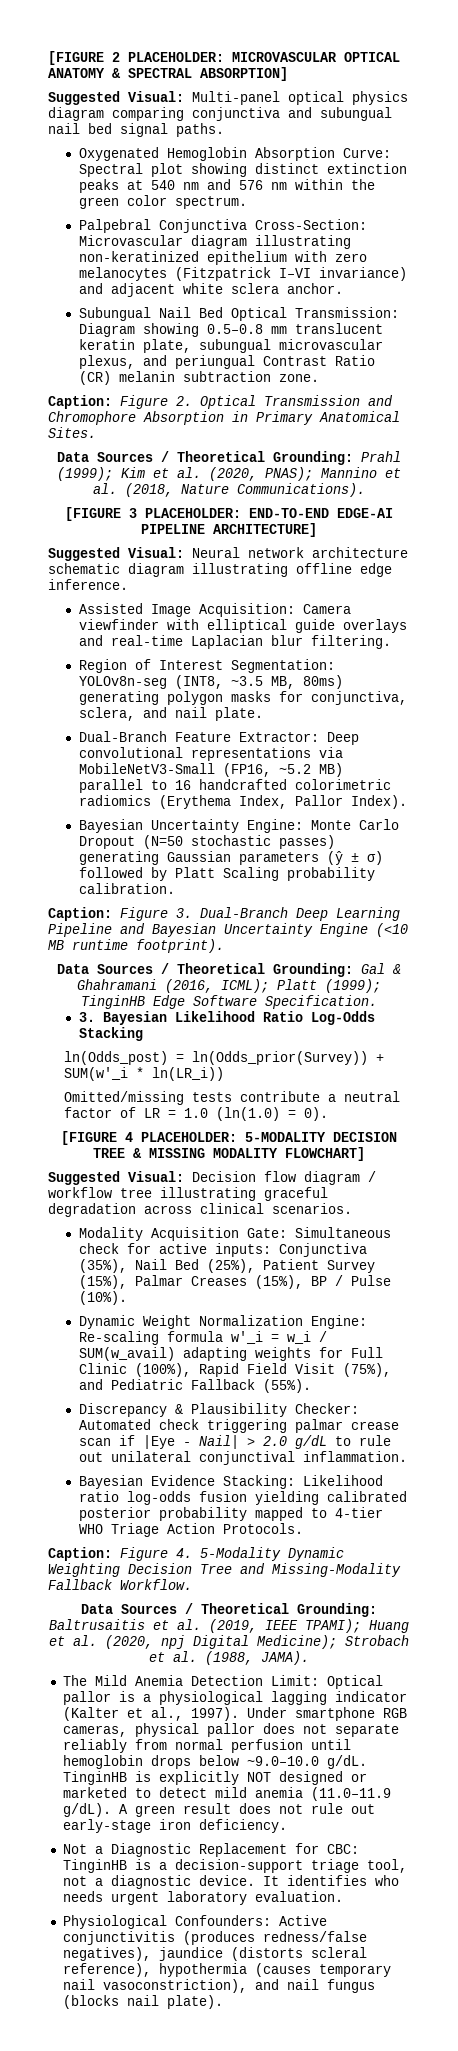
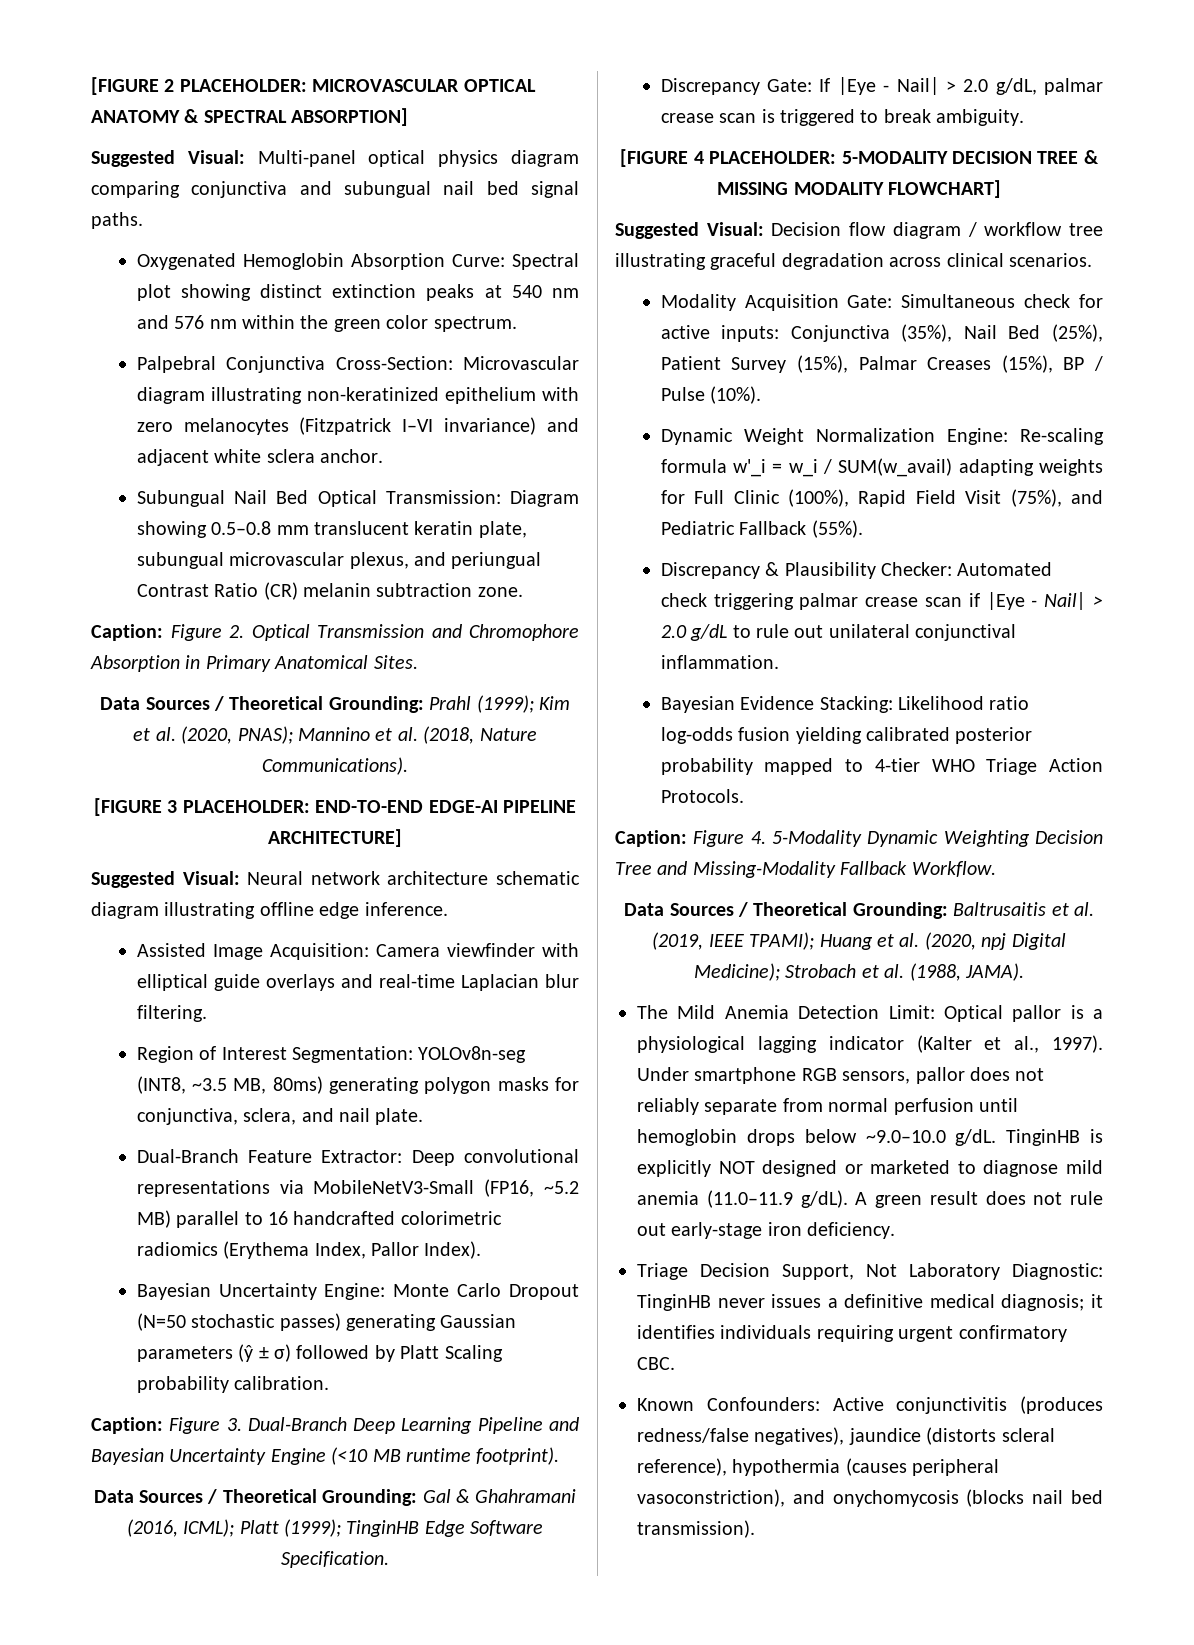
[78,1011,375,1025] [78,1027,143,1041] [63,1051,384,1065] [63,1067,224,1081] [63,1091,400,1105] [63,1107,328,1121] 3. Bayesian Likelihood Ratio Log-Odds Stacking // ln(Odds_post) = ln(Odds_prior(Survey)) + SUM(w'_i * ln(LR_i)) // Omitted/missing tests contribute a neutral factor of LR = 1.0 (ln(1.0) = 0). -> [660,77,1103,95] [660,109,1025,126] Discrepancy Gate: If |Eye - Nail| > 2.0 g/dL, palmar crease scan is triggered to break ambiguity.
[62,1723,199,1737] cameras, physical -> [842,1071,911,1084] sensors,
[334,1724,399,1737] [62,1739,127,1753] separate reliably -> [637,1098,778,1115] reliably separate
[158,1787,207,1798] detect -> [983,1160,1059,1177] diagnose
[62,1843,359,1857] [62,1859,407,1873] [62,1875,399,1889] [62,1891,343,1905] [62,1915,167,1929] Not a Diagnostic Replacement for CBC: TinginHB is a decision-support triage tool, not a diagnostic device. It identifies who needs urgent laboratory evaluation. // Physiological -> [637,1263,1103,1280] [637,1294,1103,1311] [637,1325,1067,1342] [637,1357,675,1370] [637,1398,694,1411] Triage Decision Support, Not Laboratory Diagnostic: TinginHB never issues a definitive medical diagnosis; it identifies individuals requiring urgent confirmatory CBC. // Known
[318,1964,391,1977] [62,1979,375,1993] [62,1995,223,2009] temporary nail vasoconstriction), and nail fungus (blocks nail plate). -> [912,1459,1000,1476] [637,1489,1103,1507] [637,1520,755,1538] peripheral vasoconstriction), and onychomycosis (blocks nail bed transmission).

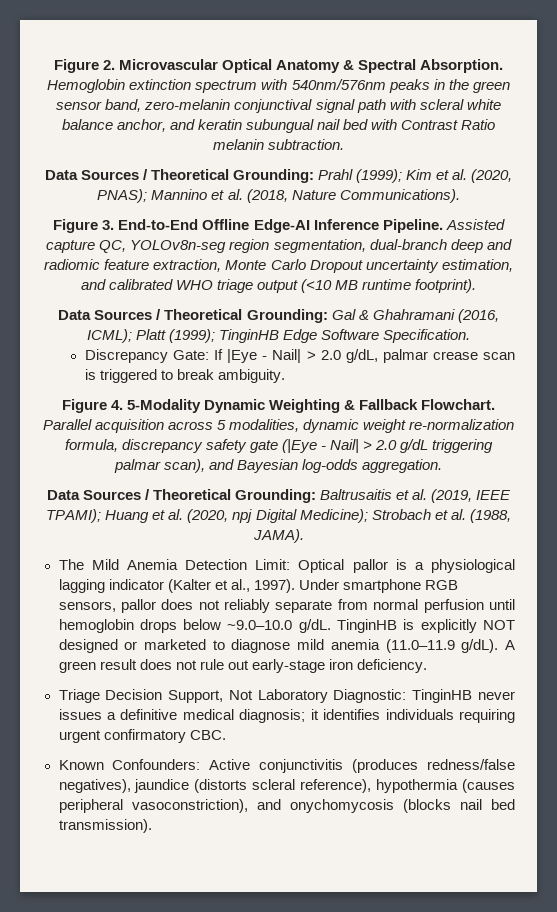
[91,77,536,95] [91,108,409,126] [91,150,579,167] [91,181,579,198] [91,212,143,229] [136,253,579,270] [136,284,579,301] [136,315,517,332] [136,356,579,373] [136,387,579,404] [136,417,579,435] [136,449,383,466] [136,490,579,507] [136,521,527,538] [136,552,542,569] [136,582,523,600] [91,624,579,641] [90,655,418,672] [FIGURE 2 PLACEHOLDER: MICROVASCULAR OPTICAL ANATOMY & SPECTRAL ABSORPTION] // Suggested Visual: Multi-panel optical physics diagram comparing conjunctiva and subungual nail bed signal paths. // Oxygenated Hemoglobin Absorption Curve: Spectral plot showing distinct extinction peaks at 540 nm and 576 nm within the green color spectrum. // Palpebral Conjunctiva Cross-Section: Microvascular diagram illustrating non-keratinized epithelium with zero melanocytes (Fitzpatrick I–VI invariance) and adjacent white sclera anchor. // Subungual Nail Bed Optical Transmission: Diagram showing 0.5–0.8 mm translucent keratin plate, subungual microvascular plexus, and periungual Contrast Ratio (CR) melanin subtraction zone. // Caption: Figure 2. Optical Transmission and Chromophore Absorption in Primary Anatomical Sites. -> [53,59,504,73] [47,79,510,93] [56,99,501,113] [61,119,496,133] [212,139,345,150] Figure 2. Microvascular Optical Anatomy & Spectral Absorption. Hemoglobin extinction spectrum with 540nm/576nm peaks in the green sensor band, zero-melanin conjunctival signal path with scleral white balance anchor, and keratin subungual nail bed with Contrast Ratio melanin subtraction.
[94,798,576,816] [268,829,402,847] [91,871,580,888] [91,902,448,919] [136,943,579,960] [136,974,579,991] [136,1005,207,1022] [136,1046,527,1063] [136,1076,579,1094] [136,1108,424,1125] [136,1149,579,1166] [136,1179,579,1197] [136,1210,502,1228] [136,1241,482,1259] [136,1283,579,1300] [136,1313,517,1331] [136,1344,503,1362] [136,1376,330,1393] [91,1417,579,1434] [91,1448,326,1465] [FIGURE 3 PLACEHOLDER: END-TO-END EDGE-AI PIPELINE ARCHITECTURE] // Suggested Visual: Neural network architecture schematic diagram illustrating offline edge inference. // Assisted Image Acquisition: Camera viewfinder with elliptical guide overlays and real-time Laplacian blur filtering. // Region of Interest Segmentation: YOLOv8n-seg (INT8, ~3.5 MB, 80ms) generating polygon masks for conjunctiva, sclera, and nail plate. // Dual-Branch Feature Extractor: Deep convolutional representations via MobileNetV3-Small (FP16, ~5.2 MB) parallel to 16 handcrafted colorimetric radiomics (Erythema Index, Pallor Index). // Bayesian Uncertainty Engine: Monte Carlo Dropout (N=50 stochastic passes) generating Gaussian parameters (ŷ ± σ) followed by Platt Scaling probability calibration. // Caption: Figure 3. Dual-Branch Deep Learning Pipeline and Bayesian Uncertainty Engine -> [53,219,505,233] [46,239,512,253] [44,259,513,273] [80,279,299,293] Figure 3. End-to-End Offline Edge-AI Inference Pipeline. Assisted capture QC, YOLOv8n-seg region segmentation, dual-branch deep and radiomic feature extraction, Monte Carlo Dropout uncertainty estimation, and calibrated WHO triage output
[620,149,1099,167] [717,180,1001,198] [615,222,1103,239] [615,253,1092,270] [660,294,1103,311] [660,324,1103,342] [660,355,1103,373] [660,386,762,404] [660,428,1104,445] [660,458,1103,477] [660,489,1103,507] [660,520,863,538] [660,562,1053,579] [660,592,1025,610] [FIGURE 4 PLACEHOLDER: 5-MODALITY DECISION TREE & MISSING MODALITY FLOWCHART] // Suggested Visual: Decision flow diagram / workflow tree illustrating graceful degradation across clinical scenarios. // Modality Acquisition Gate: Simultaneous check for active inputs: Conjunctiva (35%), Nail Bed (25%), Patient Survey (15%), Palmar Creases (15%), BP / Pulse (10%). // Dynamic Weight Normalization Engine: Re-scaling formula w'_i = w_i / SUM(w_avail) adapting weights for Full Clinic (100%), Rapid Field Visit (75%), and Pediatric Fallback (55%). // Discrepancy & Plausibility Checker: Automated check triggering palmar crease scan if |Eye -> [61,399,496,413] [42,419,515,433] [64,439,317,453] Figure 4. 5-Modality Dynamic Weighting & Fallback Flowchart. Parallel acquisition across 5 modalities, dynamic weight re-normalization formula, discrepancy safety gate (|Eye
[732,624,1017,641] [660,655,779,669] [660,696,1030,713] [660,727,1033,744] [660,758,1103,775] [660,789,744,803] [615,830,1103,847] [615,861,996,878] to rule out unilateral conjunctival inflammation. // Bayesian Evidence Stacking: Likelihood ratio log-odds fusion yielding calibrated posterior probability mapped to 4-tier WHO Triage Action Protocols. // Caption: Figure 4. 5-Modality Dynamic Weighting Decision Tree and Missing-Modality Fallback Workflow. -> [432,439,494,453] [113,459,443,473] triggering palmar scan), and Bayesian log-odds aggregation.

